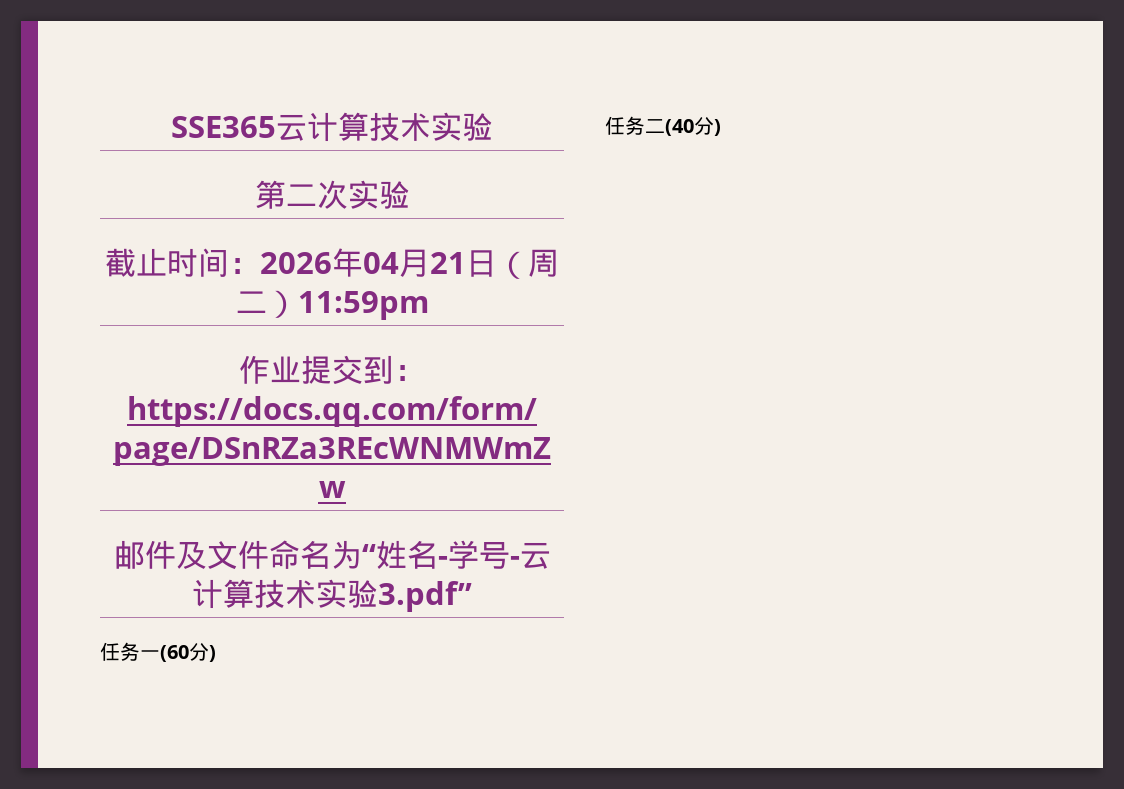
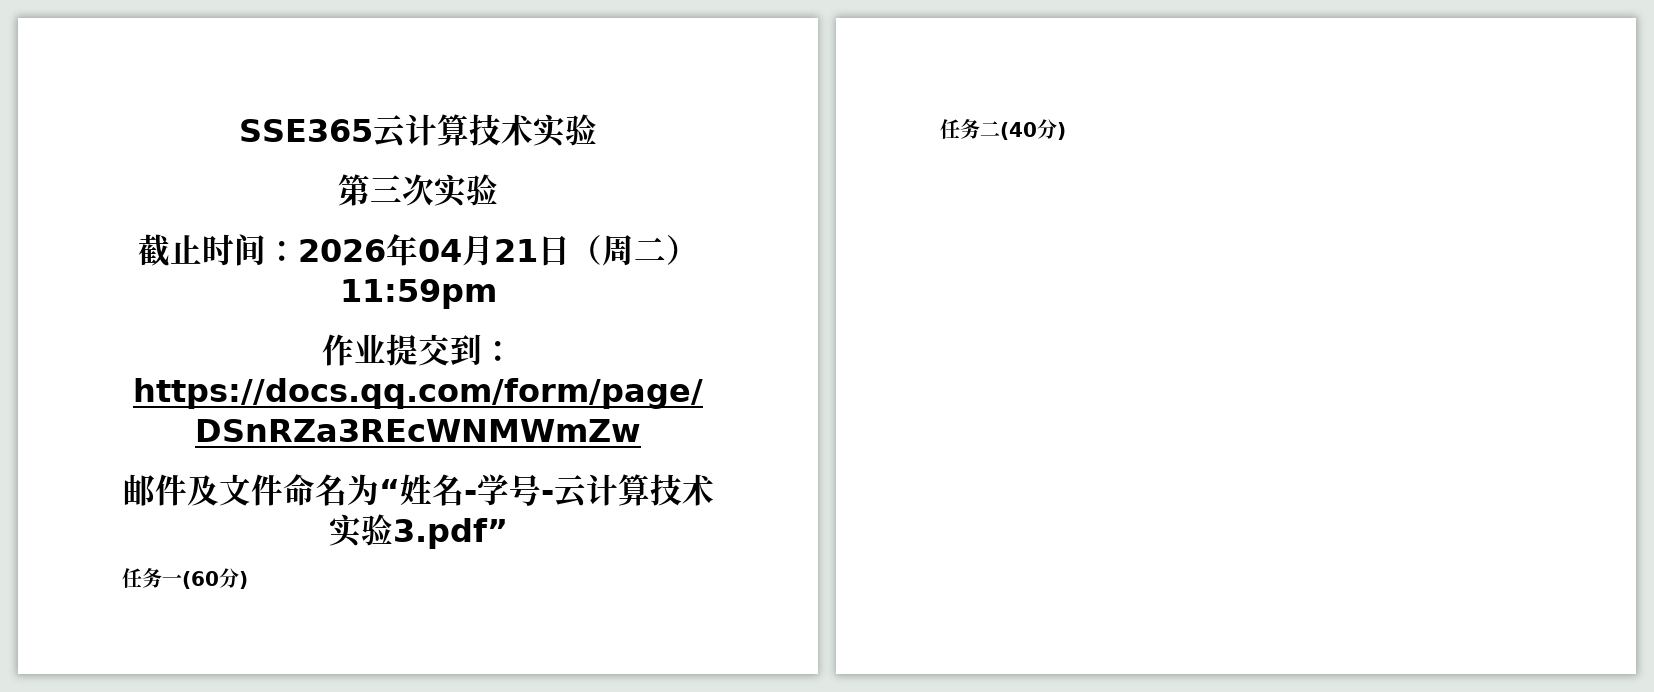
[285,184,317,206] 二 -> [370,175,402,202] 三

